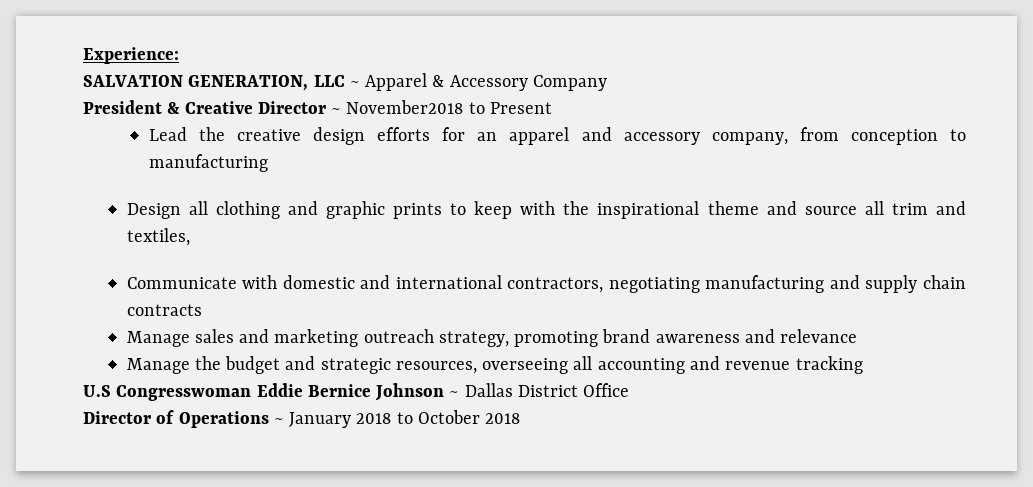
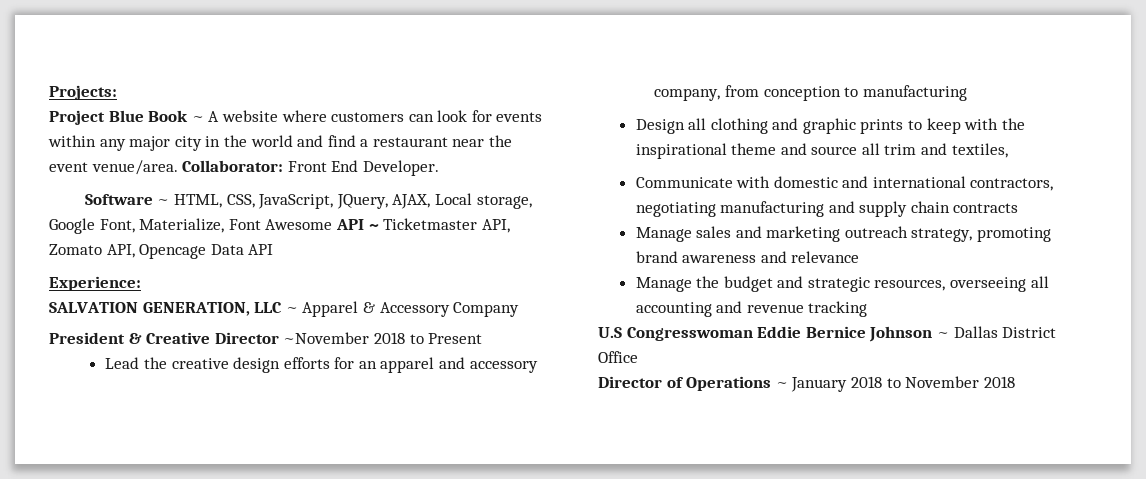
(83, 55) none -> [49,85,117,100] [49,110,543,125] [48,135,513,151] [49,160,439,176] [84,193,532,209] [49,218,510,234] [49,244,274,259] Projects: // Project Blue Book ~ A website where customers can look for events within any major city in the world and find a restaurant near the event venue/area. Collaborator: Front End Developer. // Software ~ HTML, CSS, JavaScript, JQuery, AJAX, Local storage, Google Font, Materialize, Font Awesome API ~ Ticketmaster API, Zomato API, Opencage Data API //
[331,100,464,114] ~ November2018 -> [283,332,405,344] ~November 2018
[417,410,480,424] October -> [905,376,980,388] November

